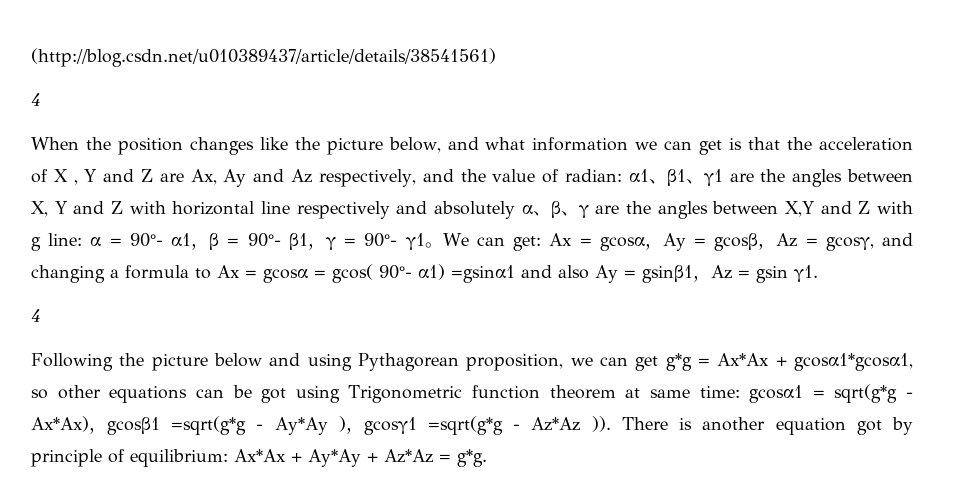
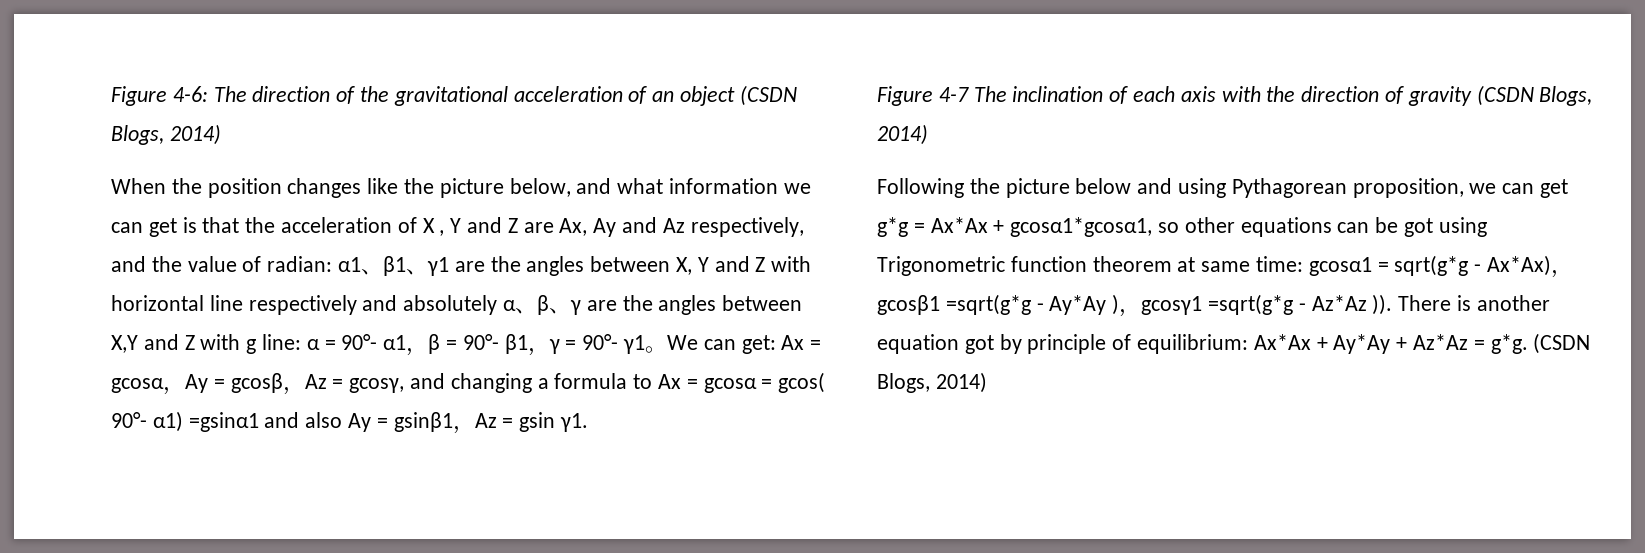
[31,48,496,67] [31,93,41,106] (http://blog.csdn.net/u010389437/article/details/38541561) // 4 -> [111,85,797,106] [111,124,221,145] Figure 4-6: The direction of the gravitational acceleration of an object (CSDN Blogs, 2014)
[31,309,41,322] 4 -> [877,85,1593,106] [877,124,928,145] Figure 4-7 The inclination of each axis with the direction of gravity (CSDN Blogs, 2014)
(487, 458) none -> [1533,333,1591,354] [877,372,987,393] (CSDN Blogs, 2014)

